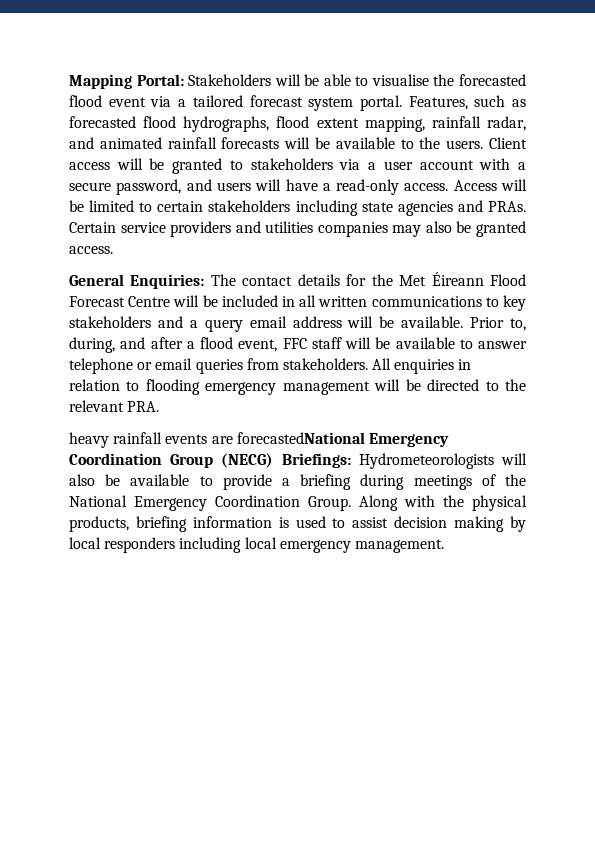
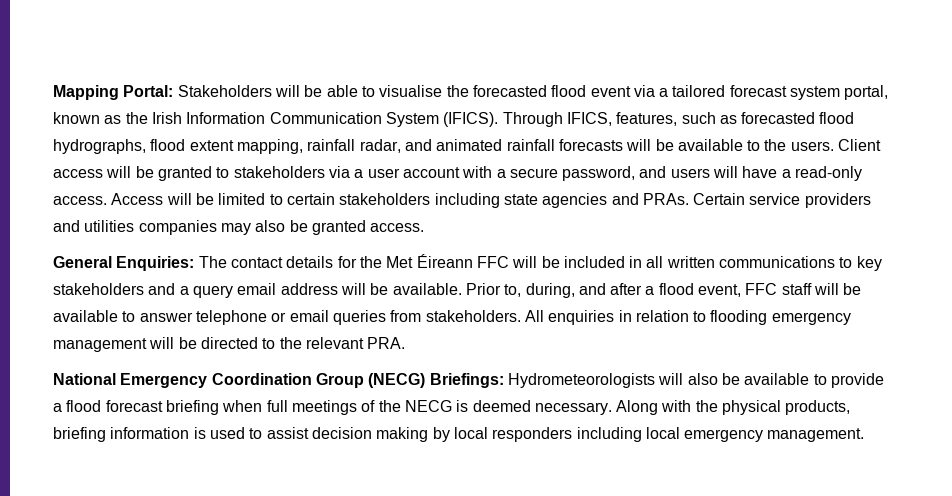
[359,95,468,111] portal. Features, -> [844,85,889,100] [53,112,678,127] portal, known as the Irish Information Communication System (IFICS). Through IFICS, features,
[490,274,527,286] [69,296,171,307] Flood Forecast Centre -> [476,256,509,268] FFC
[69,432,365,448] heavy rainfall events are forecastedNational -> [53,373,116,385] National
[300,474,526,490] [69,495,351,511] briefing during meetings of the National Emergency Coordination Group. -> [66,400,612,415] flood forecast briefing when full meetings of the NECG is deemed necessary.

